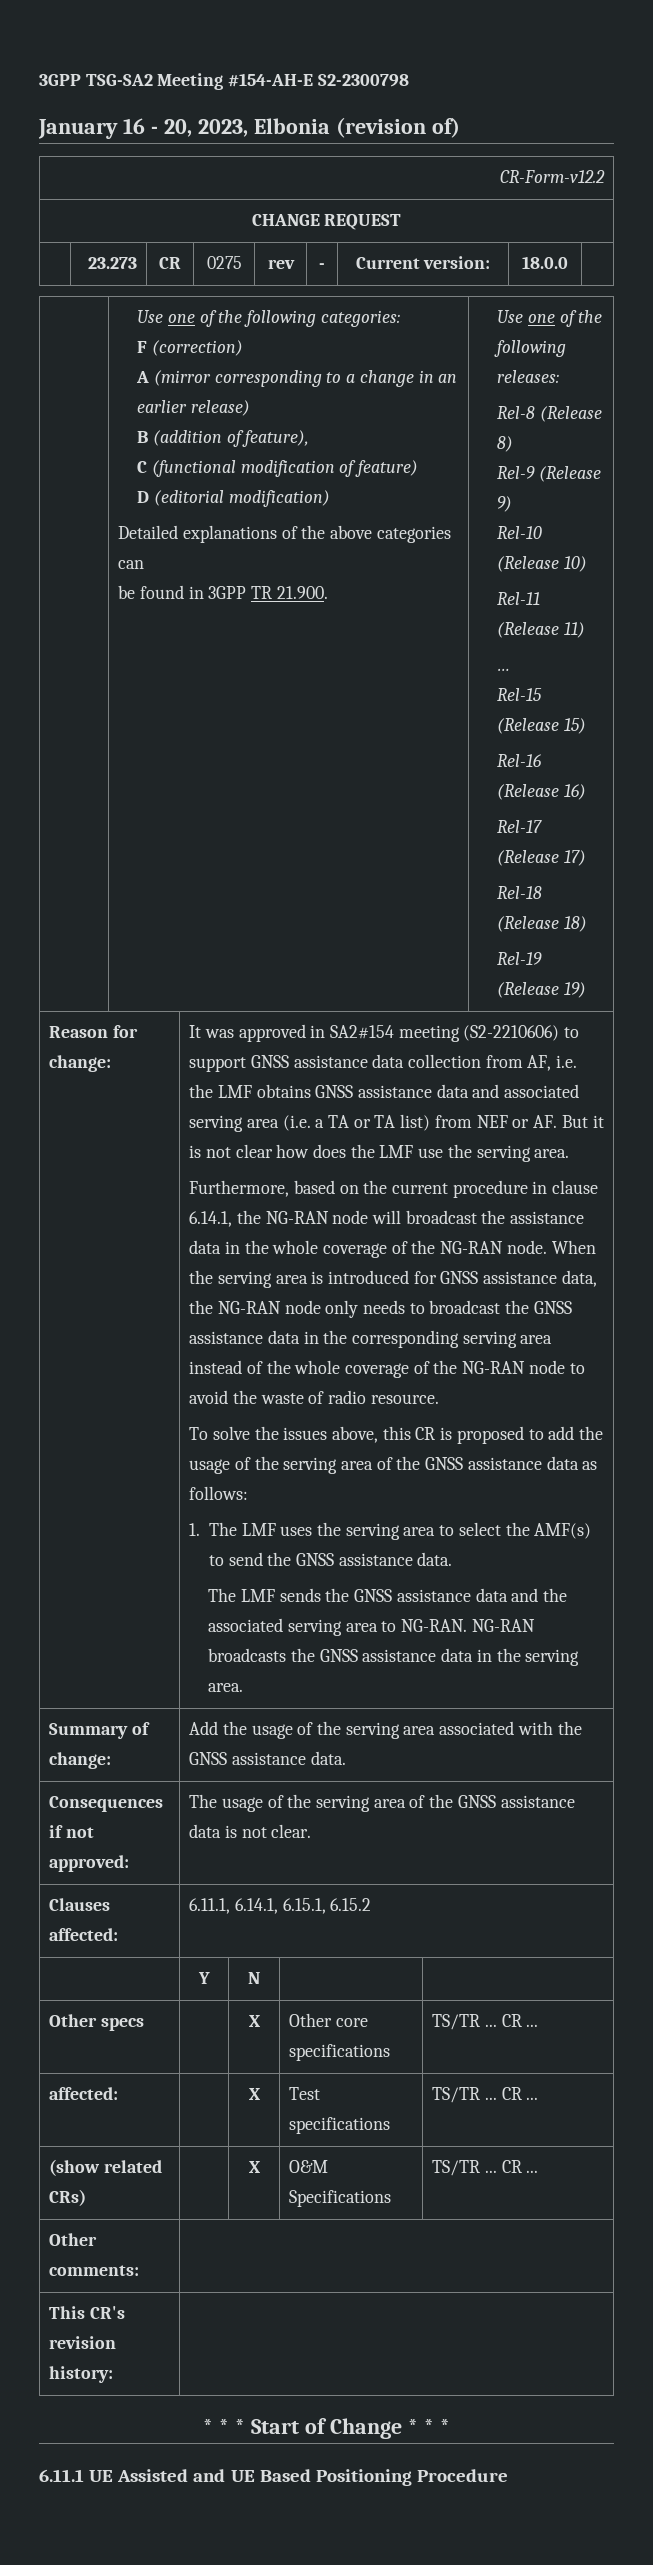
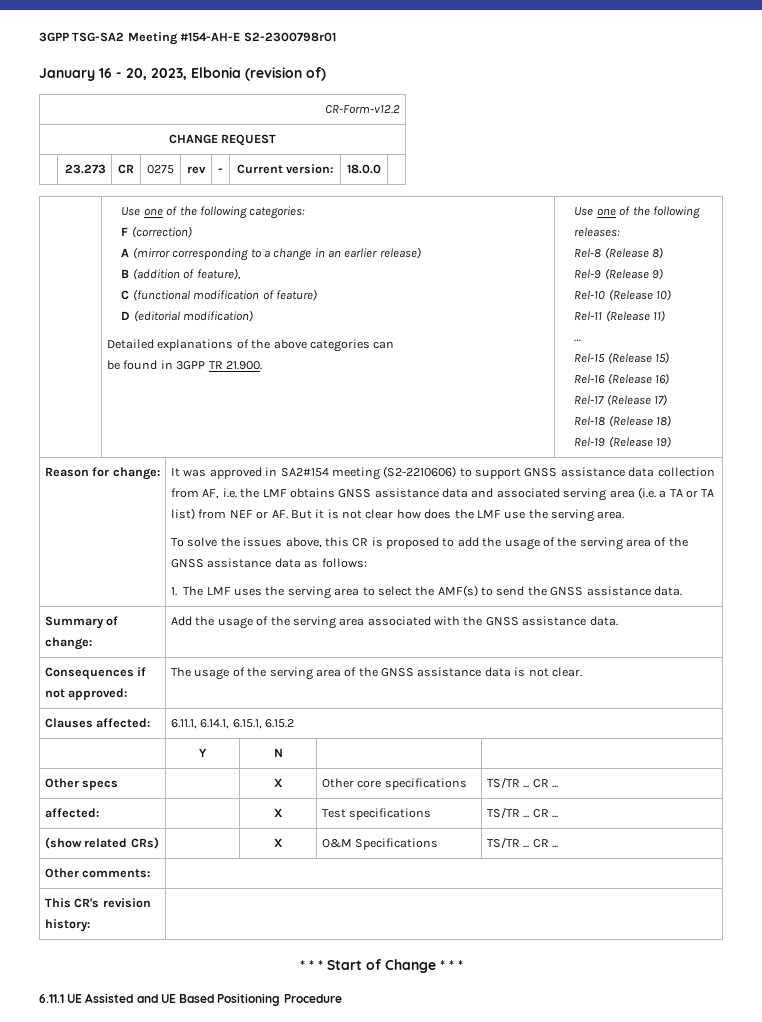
[317,74,409,87] S2-2300798 -> [243,32,336,42] S2-2300798r01
[189,1180,599,1198] [189,1210,585,1227] [189,1240,596,1258] [189,1270,597,1288] [189,1300,572,1318] [189,1330,553,1348] [189,1360,585,1378] [189,1390,439,1404] // Furthermore, based on the current procedure in clause 6.14.1, the NG-RAN node will broadcast the assistance data in the whole coverage of the NG-RAN node. When the serving area is introduced for GNSS assistance data, the NG-RAN node only needs to broadcast the GNSS assistance data in the corresponding serving area instead of the whole coverage of the NG-RAN node to avoid the waste of radio resource. -> (625, 515) none
[208,1588,568,1602] [208,1618,535,1636] [208,1648,580,1666] [208,1683,244,1692] // The LMF sends the GNSS assistance data and the associated serving area to NG-RAN. NG-RAN broadcasts the GNSS assistance data in the serving area. -> (682, 591) none

